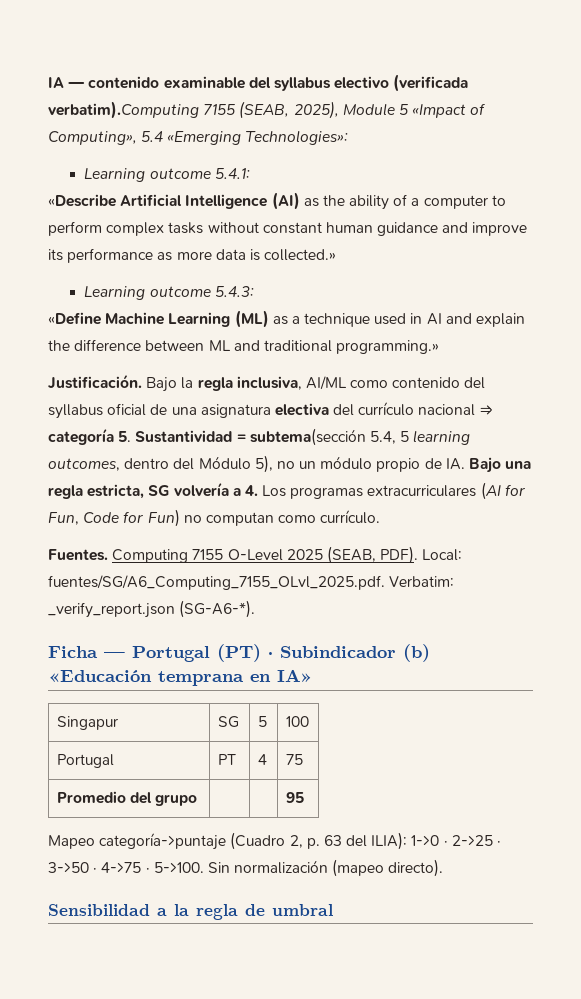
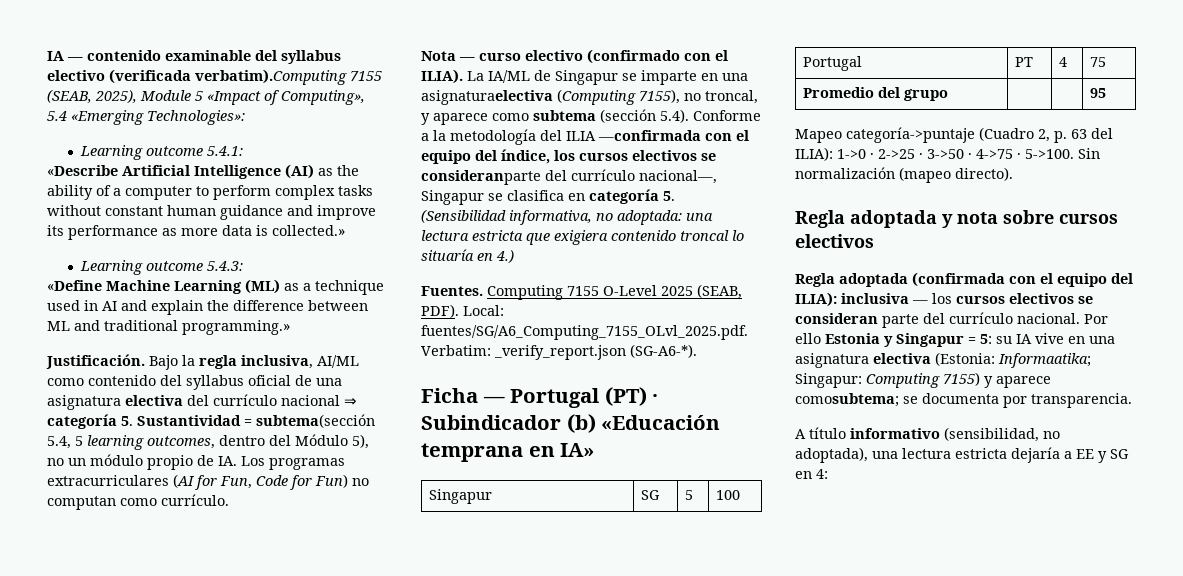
[469,457,532,473] [48,482,258,499] Bajo una regla estricta, SG volvería a 4. -> (237, 461) none
(381, 517) none -> [421,49,728,64] [421,69,748,85] [421,89,758,105] [421,109,761,125] [421,129,749,145] [421,149,716,164] [421,169,717,185] [421,189,675,205] [421,209,713,225] [421,230,744,245] [421,249,514,263] // Nota — curso electivo (confirmado con el ILIA). La IA/ML de Singapur se imparte en una asignaturaelectiva (Computing 7155), no troncal, y aparece como subtema (sección 5.4). Conforme a la metodología del ILIA —confirmada con el equipo del índice, los cursos electivos se consideranparte del currículo nacional—, Singapur se clasifica en categoría 5. (Sensibilidad informativa, no adoptada: una lectura estricta que exigiera contenido troncal lo situaría en 4.)
[48,904,333,920] Sensibilidad a la regla de umbral -> [795,210,1118,228] [795,234,874,248] [795,272,1133,287] [795,292,1093,307] [795,312,1108,328] [795,333,1115,347] [795,352,1091,368] [795,372,1051,388] [795,393,1132,408] [795,427,1060,442] [795,447,1129,463] [795,469,828,479] Regla adoptada y nota sobre cursos electivos // Regla adoptada (confirmada con el equipo del ILIA): inclusiva — los cursos electivos se consideran parte del currículo nacional. Por ello Estonia y Singapur = 5: su IA vive en una asignatura electiva (Estonia: Informaatika; Singapur: Computing 7155) y aparece comosubtema; se documenta por transparencia. // A título informativo (sensibilidad, no adoptada), una lectura estricta dejaría a EE y SG en 4:

